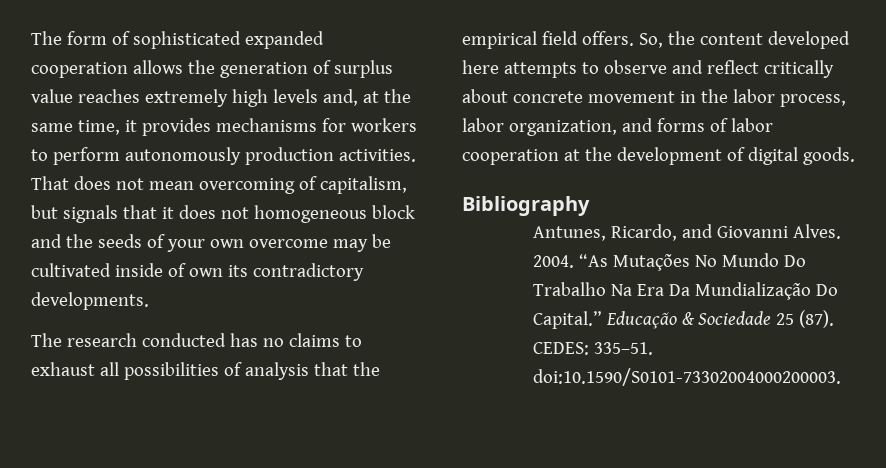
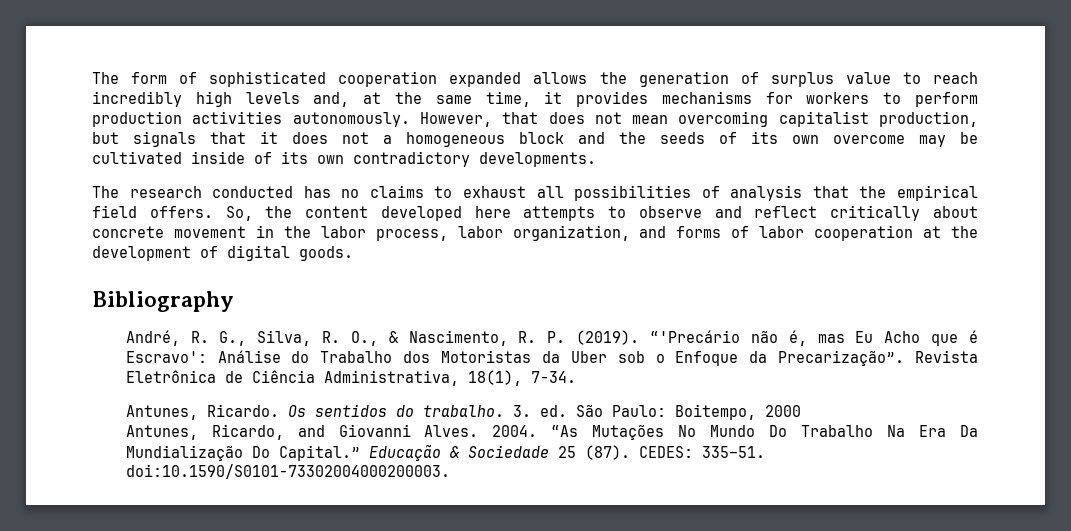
[244,31,324,49] [31,62,128,78] expanded cooperation -> [338,71,522,87] cooperation expanded
[77,89,228,107] reaches extremely -> [902,72,979,84] [92,91,182,107] to reach incredibly
[124,147,416,165] [31,176,69,190] autonomously production activities. That -> [92,111,539,127] production activities autonomously. However, that
[298,176,407,194] of capitalism, -> [778,111,978,127] capitalist production,
(249, 213) none -> [383,135,392,144] a
[166,239,205,252] your -> [751,131,778,144] its
[188,265,248,277] own its -> [281,151,344,164] its own
(590, 206) none -> [125,330,979,346] [125,350,979,366] [125,370,576,386] [125,404,801,420] // André, R. G., Silva, R. O., & Nascimento, R. P. (2019). “'Precário não é, mas Eu Acho que é Escravo': Análise do Trabalho dos Motoristas da Uber sob o Enfoque da Precarização”. Revista Eletrônica de Ciência Administrativa, 18(1), 7-34. // Antunes, Ricardo. Os sentidos do trabalho. 3. ed. São Paulo: Boitempo, 2000

